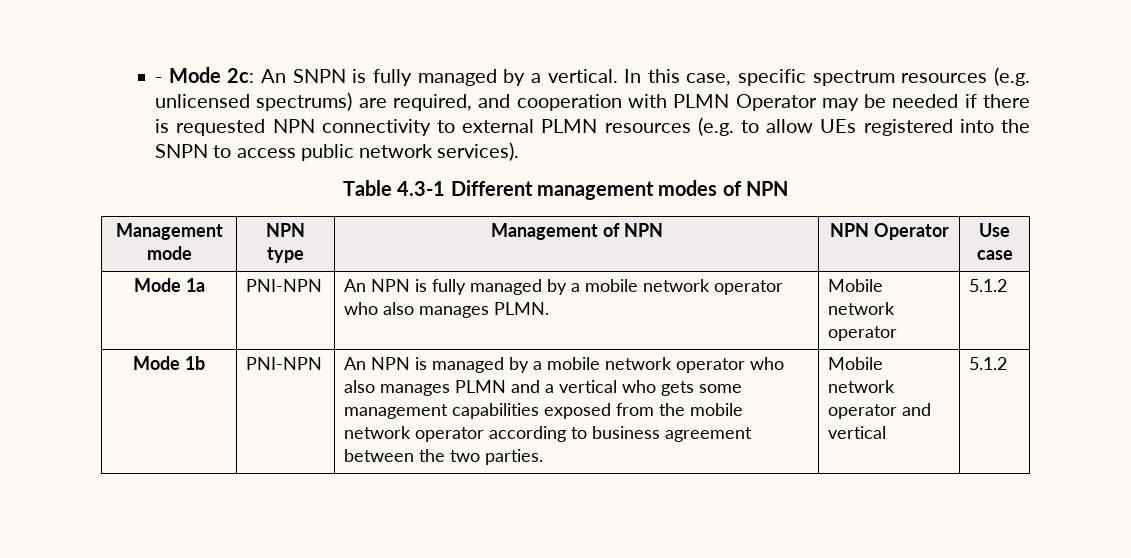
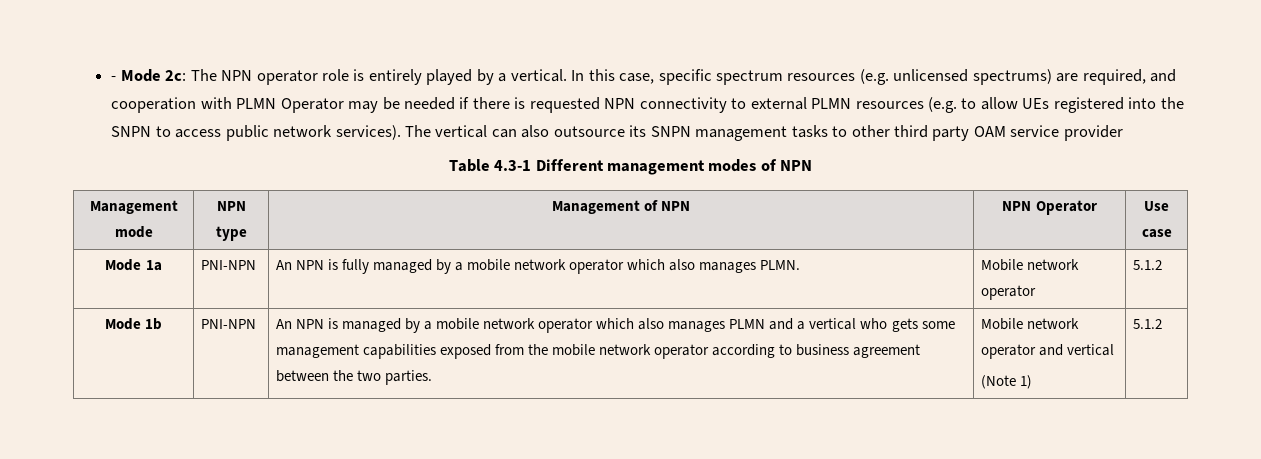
[261,69,497,86] An SNPN is fully managed -> [190,69,473,85] The NPN operator role is entirely played
(520, 151) none -> [404,125,1123,141] The vertical can also outsource its SNPN management tasks to other third party OAM service provider
[344,302,379,315] who -> [627,259,666,270] which
[750,357,785,370] who -> [596,318,635,329] which
(887, 432) none -> [980,375,1032,389] // (Note 1)

